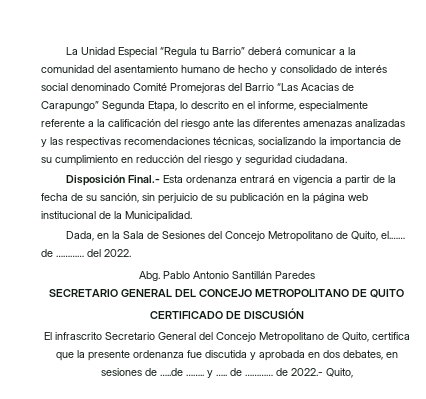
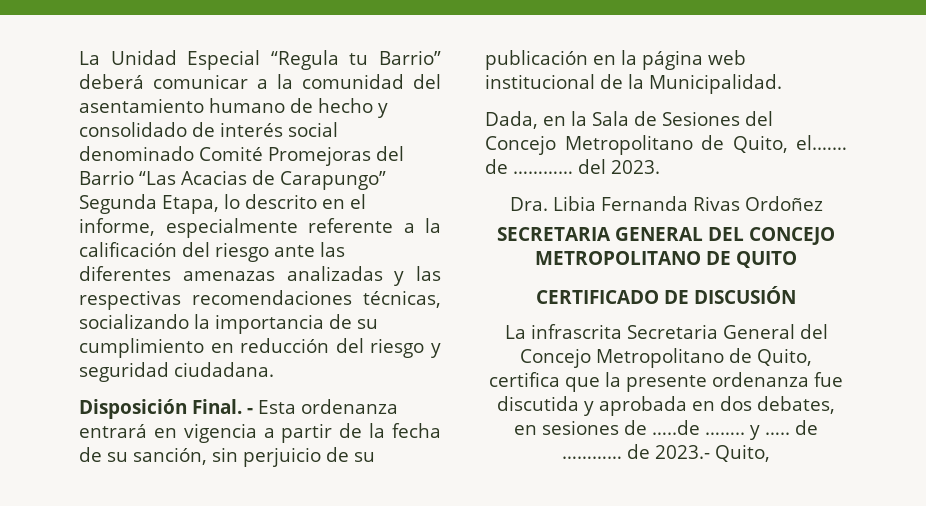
[128,175,161,183] Final.- -> [192,399,253,414] Final. -
[104,249,131,257] [138,271,315,281] [49,289,118,297] 2022. // Abg. Pablo Antonio Santillán Paredes // SECRETARIO -> [611,160,660,174] [509,196,823,211] [497,227,611,241] 2023. // Dra. Libia Fernanda Rivas Ordoñez // SECRETARIA
[43,332,155,340] El infrascrito Secretario -> [504,324,718,339] La infrascrita Secretaria
[290,368,323,376] 2022.- -> [655,445,710,459] 2023.-

